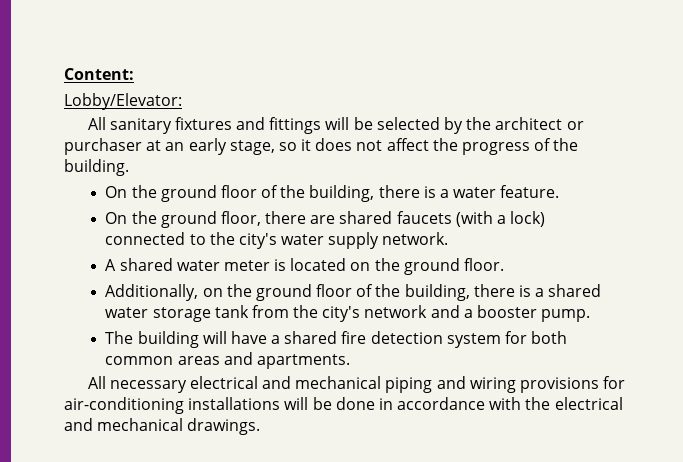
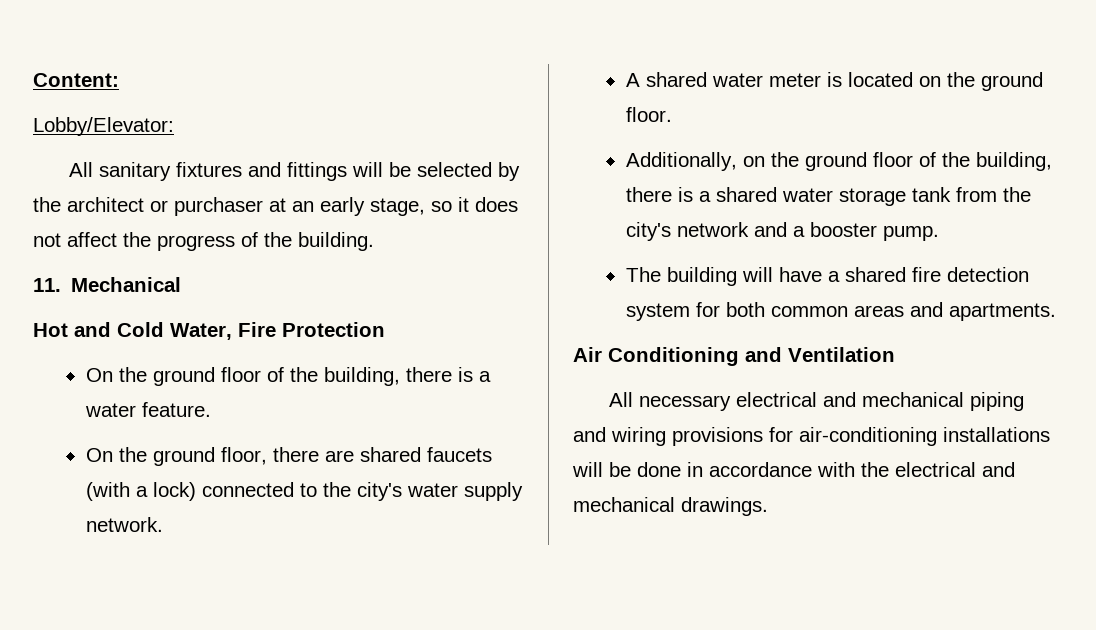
(129, 167) none -> [33,277,182,292] [33,322,385,340] // 11. Mechanical // Hot and Cold Water, Fire Protection
(350, 361) none -> [573,347,895,366] // Air Conditioning and Ventilation

